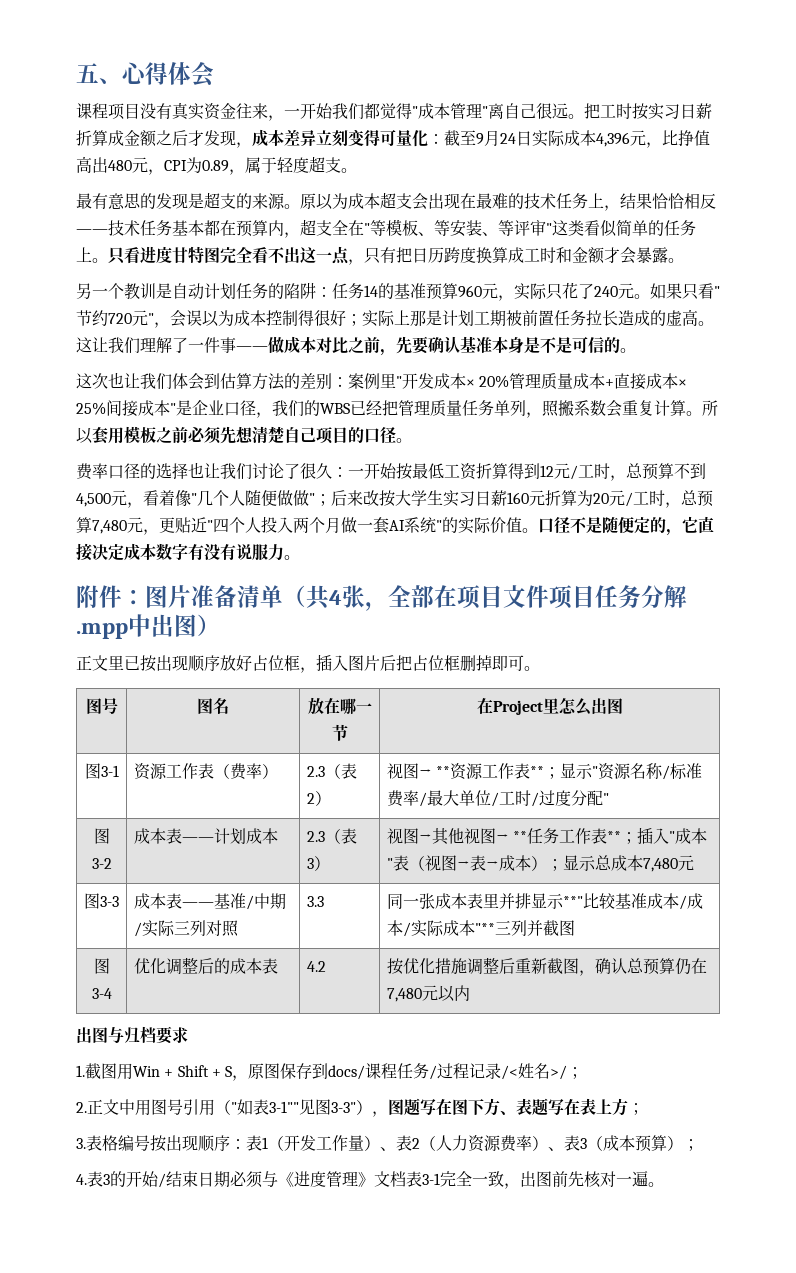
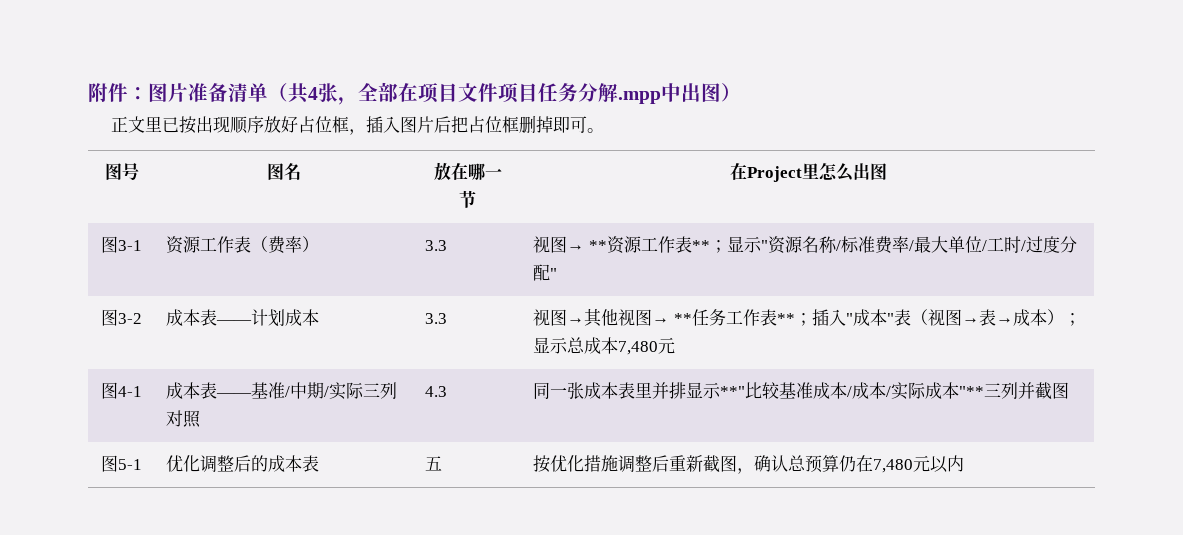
[76,62,214,87] [76,102,712,121] [76,129,710,148] [76,156,357,175] [76,192,716,211] [76,219,696,238] [76,246,684,265] [76,282,720,301] [76,309,714,328] [76,336,636,356] [76,372,688,390] [76,400,718,418] [76,426,412,444] [76,462,706,481] [76,490,713,508] [76,516,714,536] [76,543,300,561] 五、心得体会 // 课程项目没有真实资金往来，一开始我们都觉得"成本管理"离自己很远。把工时按实习日薪折算成金额之后才发现，成本差异立刻变得可量化：截至9月24日实际成本4,396元，比挣值高出480元，CPI为0.89，属于轻度超支。 // 最有意思的发现是超支的来源。原以为成本超支会出现在最难的技术任务上，结果恰恰相反——技术任务基本都在预算内，超支全在"等模板、等安装、等评审"这类看似简单的任务上。只看进度甘特图完全看不出这一点，只有把日历跨度换算成工时和金额才会暴露。 // 另一个教训是自动计划任务的陷阱：任务14的基准预算960元，实际只花了240元。如果只看"节约720元"，会误以为成本控制得很好；实际上那是计划工期被前置任务拉长造成的虚高。这让我们理解了一件事——做成本对比之前，先要确认基准本身是不是可信的。 // 这次也让我们体会到估算方法的差别：案例里"开发成本× 20%管理质量成本+直接成本× 25%间接成本"是企业口径，我们的WBS已经把管理质量任务单列，照搬系数会重复计算。所以套用模板之前必须先想清楚自己项目的口径。 // 费率口径的选择也让我们讨论了很久：一开始按最低工资折算得到12元/工时，总预算不到4,500元，看着像"几个人随便做做"；后来改按大学生实习日薪160元折算为20元/工时，总预算7,480元，更贴近"四个人投入两个月做一套AI系统"的实际价值。口径不是随便定的，它直接决定成本数字有没有说服力。 // -> (88, 93) none
[306,763,357,779] [306,791,331,806] 2.3（表2） -> [425,240,448,251] 3.3
[306,828,357,844] [306,856,330,871] 2.3（表3） -> [425,313,448,324] 3.3
[100,896,119,907] 3-3 -> [118,386,142,397] 4-1
[306,896,324,907] 3.3 -> [425,386,448,397] 4.3
[91,988,112,999] 3-4 -> [118,459,142,470] 5-1
[306,961,326,972] 4.2 -> [425,456,443,471] 五
[76,1026,188,1044] [76,1063,584,1081] [76,1098,644,1117] [76,1135,699,1152] [76,1171,664,1189] // 出图与归档要求 // 1.截图用Win + Shift + S，原图保存到docs/课程任务/过程记录/<姓名>/； // 2.正文中用图号引用（"如表3-1""见图3-3"），图题写在图下方、表题写在表上方； // 3.表格编号按出现顺序：表1（开发工作量）、表2（人力资源费率）、表3（成本预算）； // 4.表3的开始/结束日期必须与《进度管理》文档表3-1完全一致，出图前先核对一遍。 -> (965, 463) none

